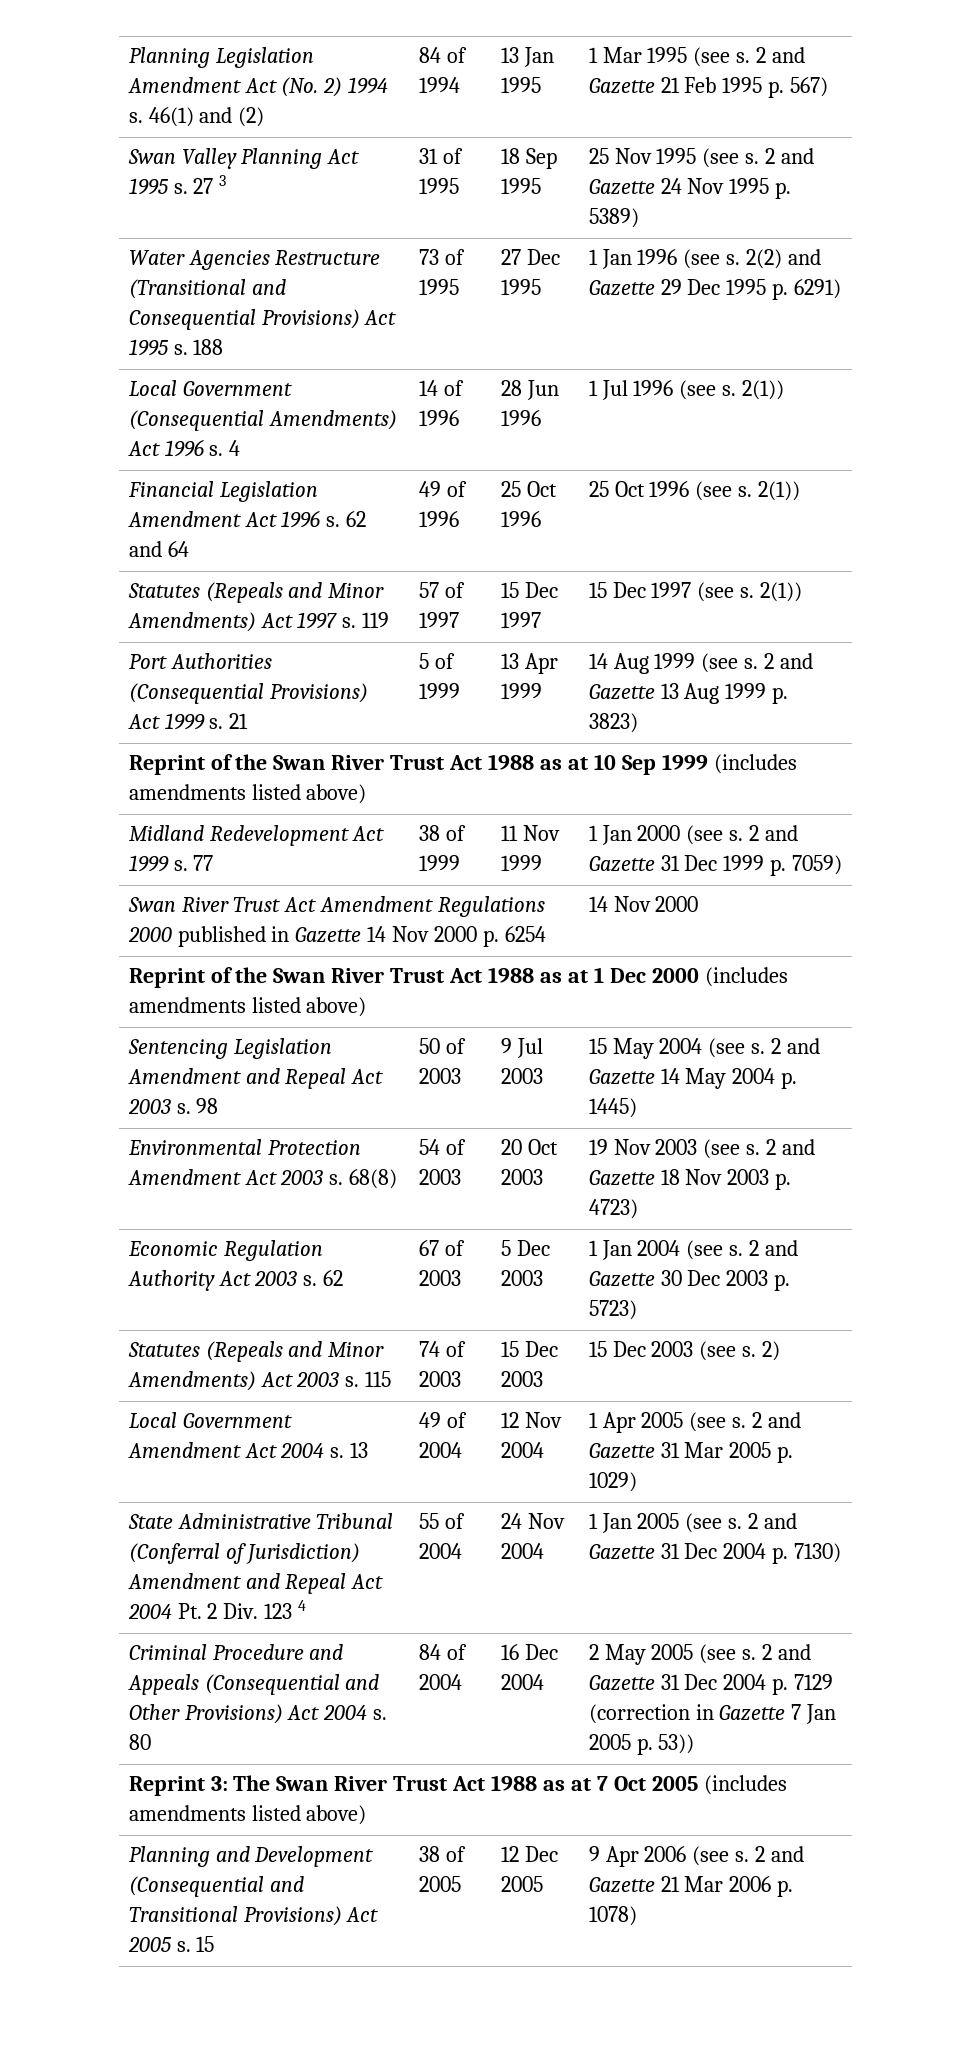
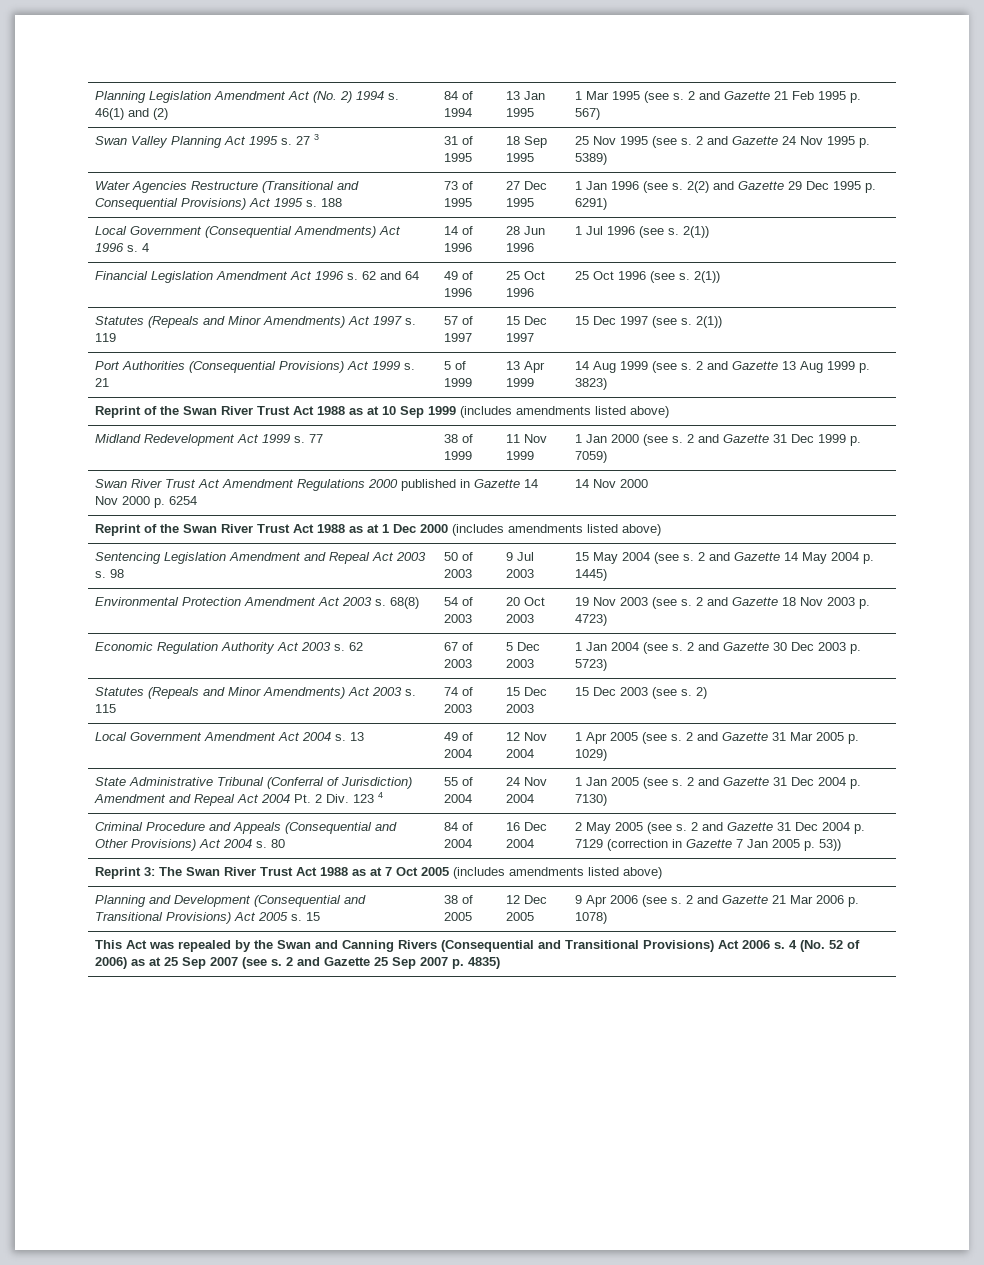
(637, 1916) none -> [94,940,860,952] [94,957,500,969] // This Act was repealed by the Swan and Canning Rivers (Consequential and Transitional Provisions) Act 2006 s. 4 (No. 52 of 2006) as at 25 Sep 2007 (see s. 2 and Gazette 25 Sep 2007 p. 4835)

